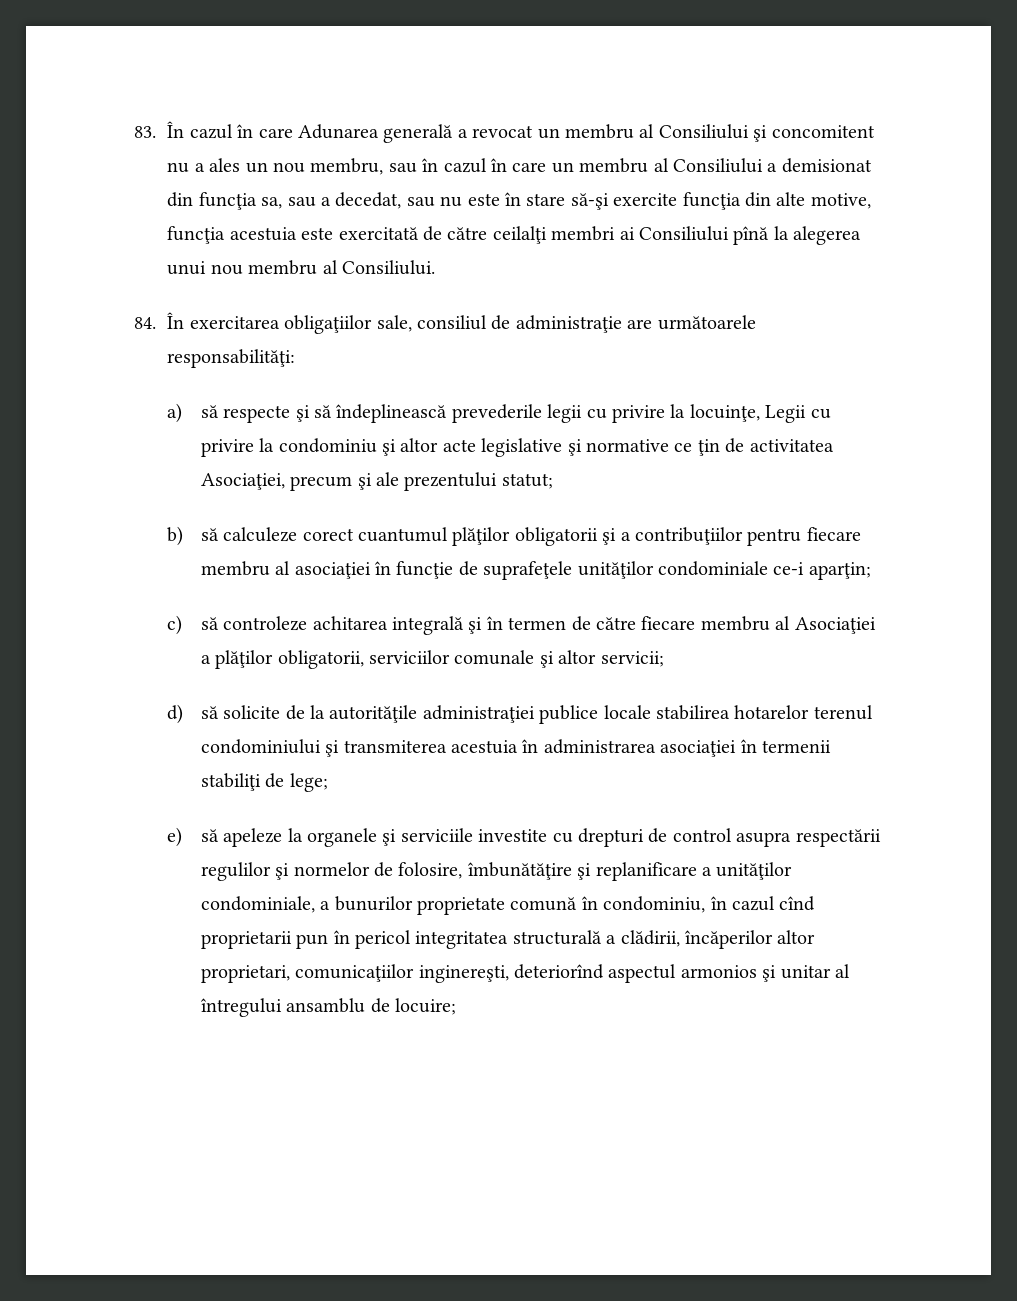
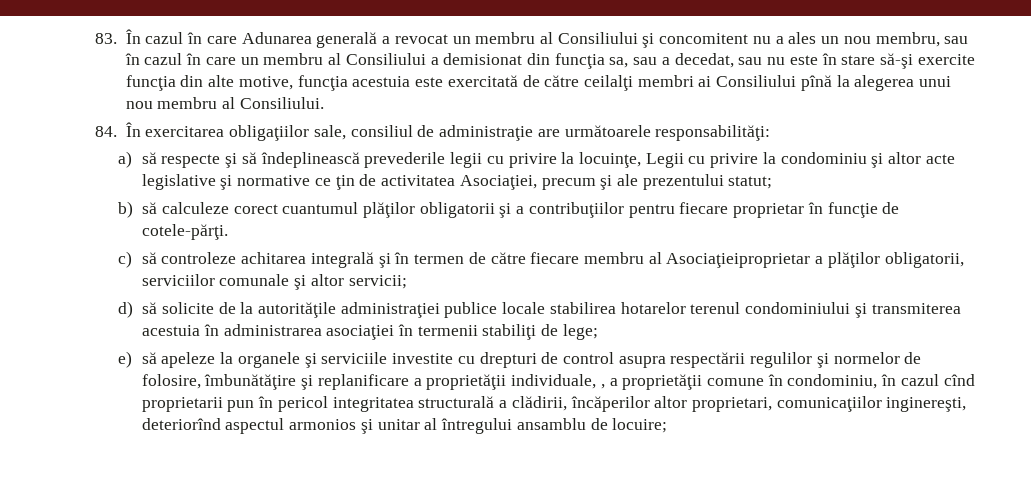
[200,561,871,580] membru al asociaţiei în funcţie de suprafeţele unităţilor condominiale ce-i aparţin; -> [733,202,900,218] [142,224,229,240] proprietar în funcţie de cotele-părţi.
[794,617,876,634] Asociaţiei -> [666,253,811,268] Asociaţieiproprietar
[716,862,793,880] [200,896,578,915] unităţilor condominiale, a bunurilor proprietate comună -> [426,374,764,390] proprietăţii individuale, , a proprietăţii comune

